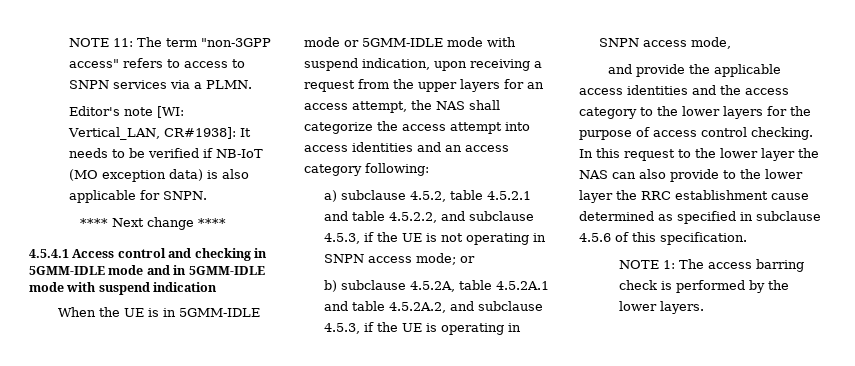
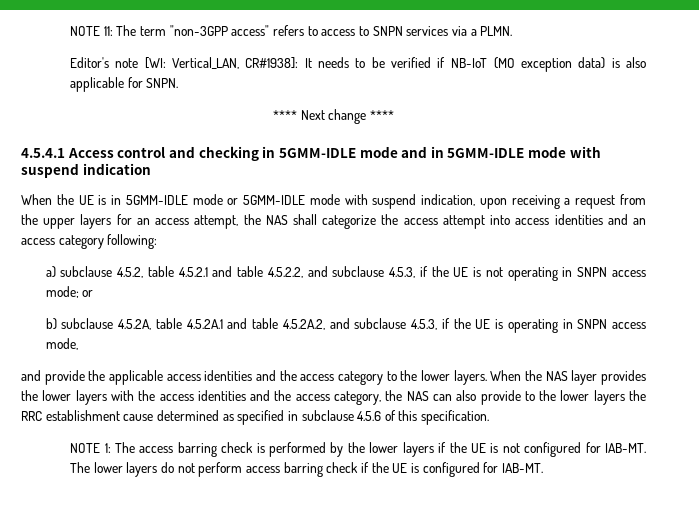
[723,106,811,119] [579,127,813,140] [579,148,795,161] layers for the purpose of access control checking. In this request to the lower layer -> [453,370,646,385] [21,390,382,405] layers. When the NAS layer provides the lower layers with the access identities and the access category,
[579,190,613,203] layer -> [593,390,625,405] layers
[660,301,705,314] layers. -> [402,442,647,457] [70,462,543,477] layers if the UE is not configured for IAB-MT. The lower layers do not perform access barring check if the UE is configured for IAB-MT.

